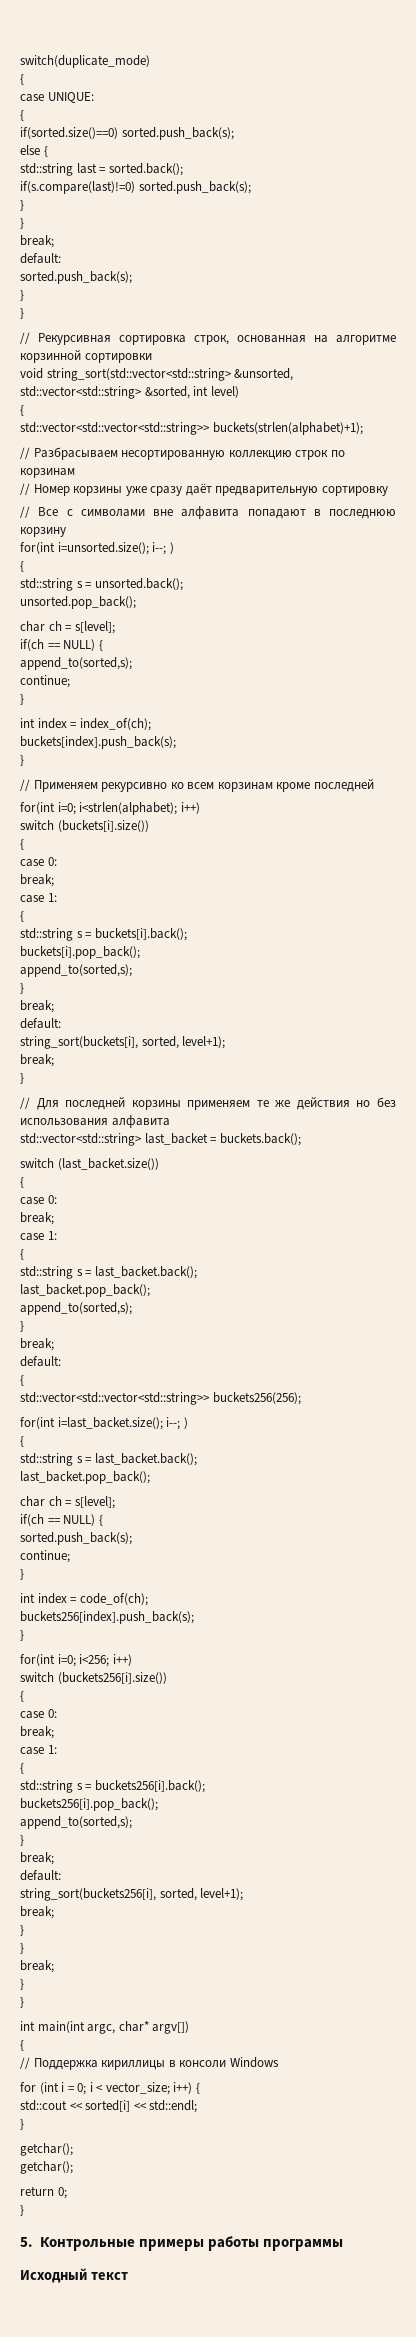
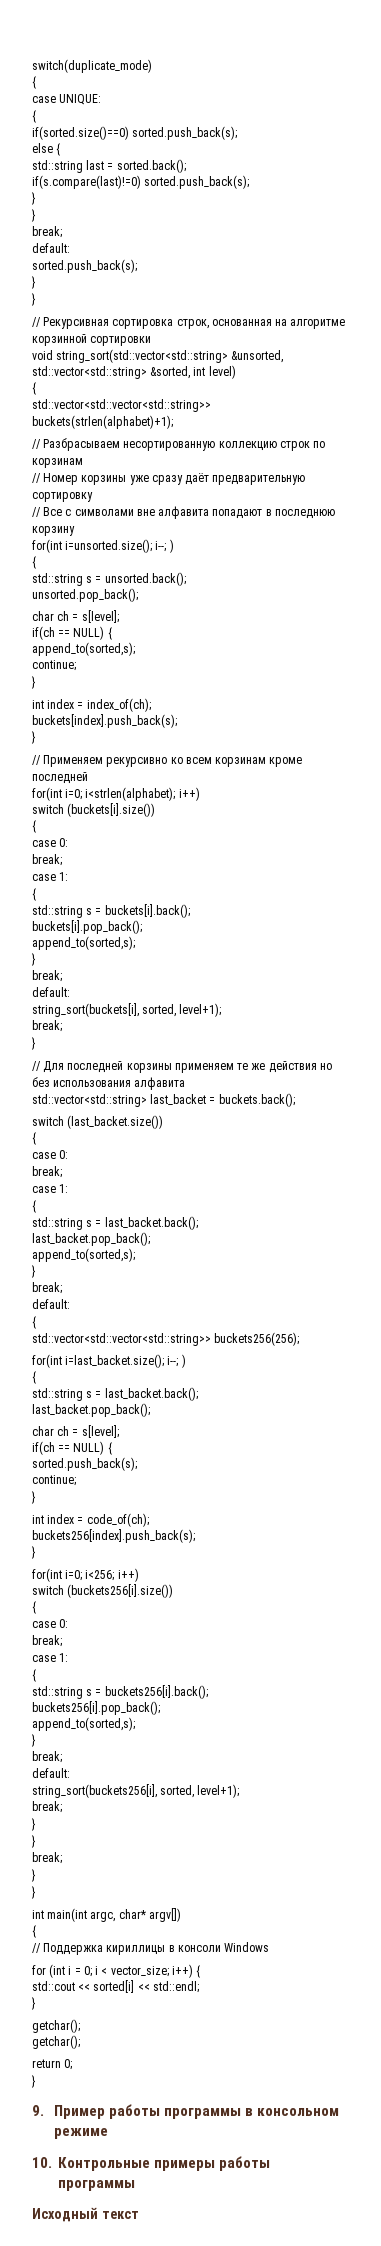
[20,2237,33,2247] 5. -> [32,2104,340,2119] [53,2128,108,2139] [32,2157,52,2168] 9. Пример работы программы в консольном режиме // 10.

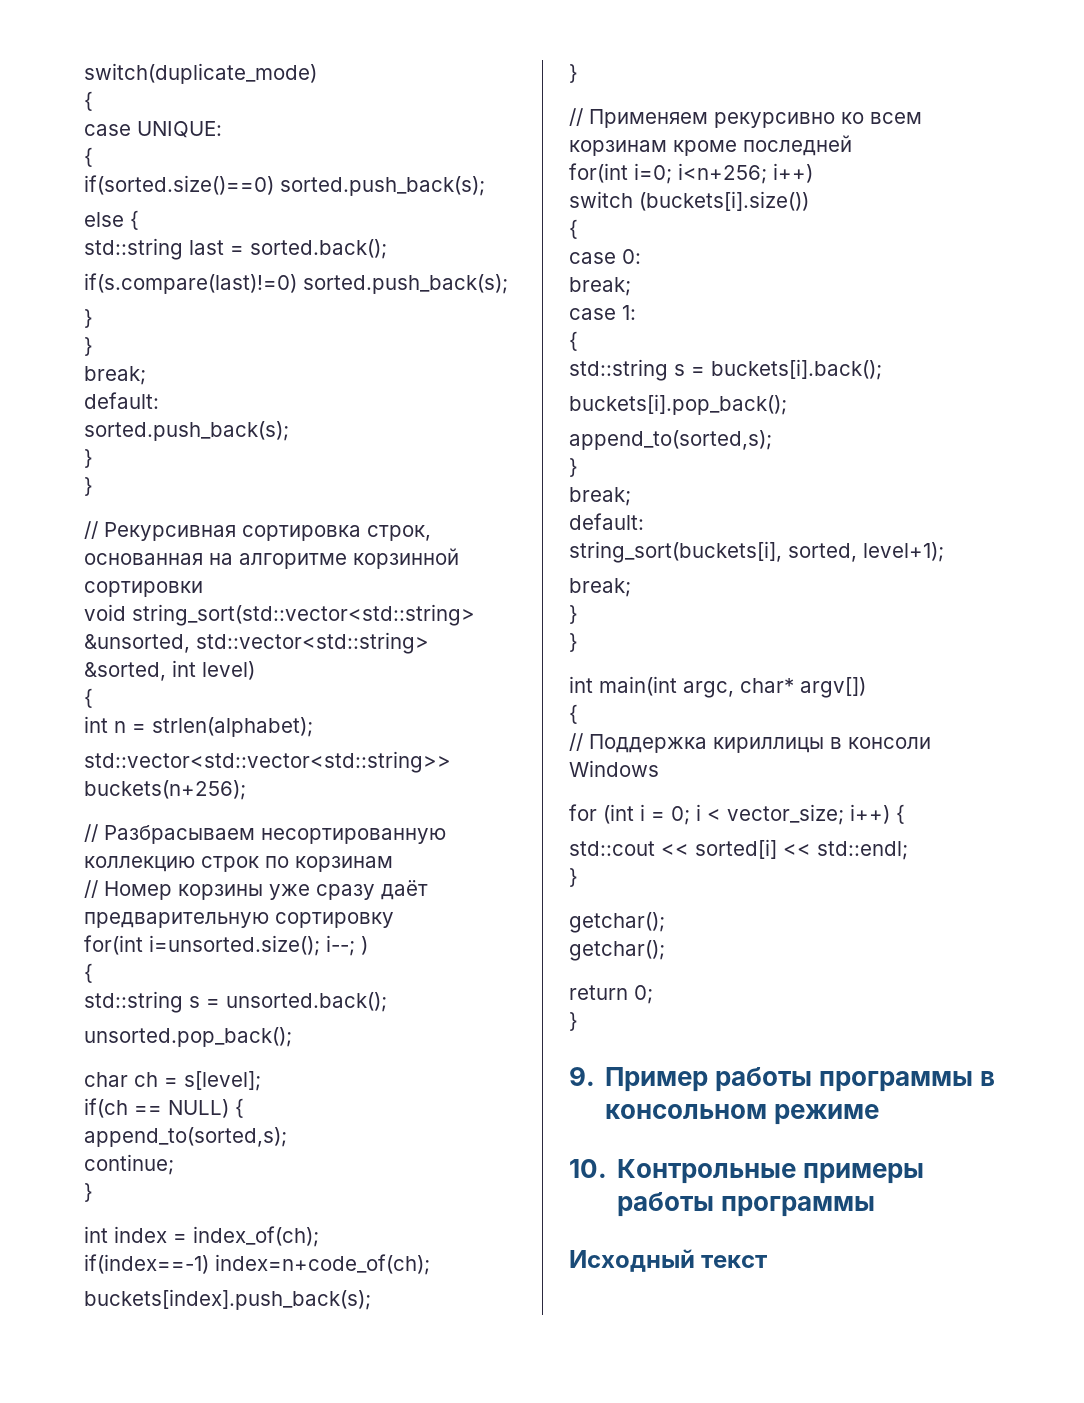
[32,399,211,412] [32,415,173,429] // std::vector<std::vector<std::string>> buckets(strlen(alphabet)+1); -> [84,716,313,737] [84,751,451,773] [84,780,246,800] // int n = strlen(alphabet); // std::vector<std::vector<std::string>> buckets(n+256);
[32,506,335,519] [32,526,75,536] // // Все с символами вне алфавита попадают в последнюю корзину -> (394, 920) none
(151, 705) none -> [84,1254,430,1275] // if(index==-1) index=n+code_of(ch);
[85,787,176,801] i<strlen(alphabet); -> [678,163,767,184] i<n+256;
[32,1061,332,1073] [32,1077,186,1090] [32,1093,295,1107] [32,1115,164,1129] [32,1132,36,1145] [32,1150,69,1159] [32,1166,62,1178] [32,1184,69,1193] [32,1200,36,1213] [32,1216,198,1230] [32,1232,150,1246] [32,1248,135,1262] [31,1265,35,1278] [32,1282,62,1294] [32,1299,70,1309] [32,1316,36,1329] [32,1332,300,1346] [32,1354,186,1368] [32,1371,36,1384] [32,1387,198,1401] [32,1403,150,1417] [32,1425,119,1438] [32,1441,112,1455] [32,1457,137,1471] [32,1475,76,1486] [31,1491,35,1504] [32,1513,149,1527] [32,1529,195,1543] [31,1546,35,1559] [32,1568,139,1582] [32,1584,174,1598] [32,1601,36,1614] [32,1619,69,1628] [32,1635,62,1647] [32,1653,69,1662] [32,1669,36,1682] [32,1685,208,1699] [32,1701,160,1715] [32,1717,135,1731] [31,1734,35,1747] [32,1751,62,1763] [32,1768,70,1778] [32,1784,240,1798] [32,1801,62,1813] [31,1818,35,1831] [31,1835,35,1848] [32,1852,62,1864] [31,1869,35,1882] // // Для последней корзины применяем те же действия но без использования алфавита // std::vector<std::string> last_backet = buckets.back(); // switch (last_backet.size()) // { // case 0: // break; // case 1: // { // std::string s = last_backet.back(); // last_backet.pop_back(); // append_to(sorted,s); // } // break; // default: // { // std::vector<std::vector<std::string>> buckets256(256); // for(int i=last_backet.size(); i--; ) // { // std::string s = last_backet.back(); // last_backet.pop_back(); // char ch = s[level]; // if(ch == NULL) { // sorted.push_back(s); // continue; // } // int index = code_of(ch); // buckets256[index].push_back(s); // } // for(int i=0; i<256; i++) // switch (buckets256[i].size()) // { // case 0: // break; // case 1: // { // std::string s = buckets256[i].back(); // buckets256[i].pop_back(); // append_to(sorted,s); // } // break; // default: // string_sort(buckets256[i], sorted, level+1); // break; // } // } // break; // } -> (578, 614) none

